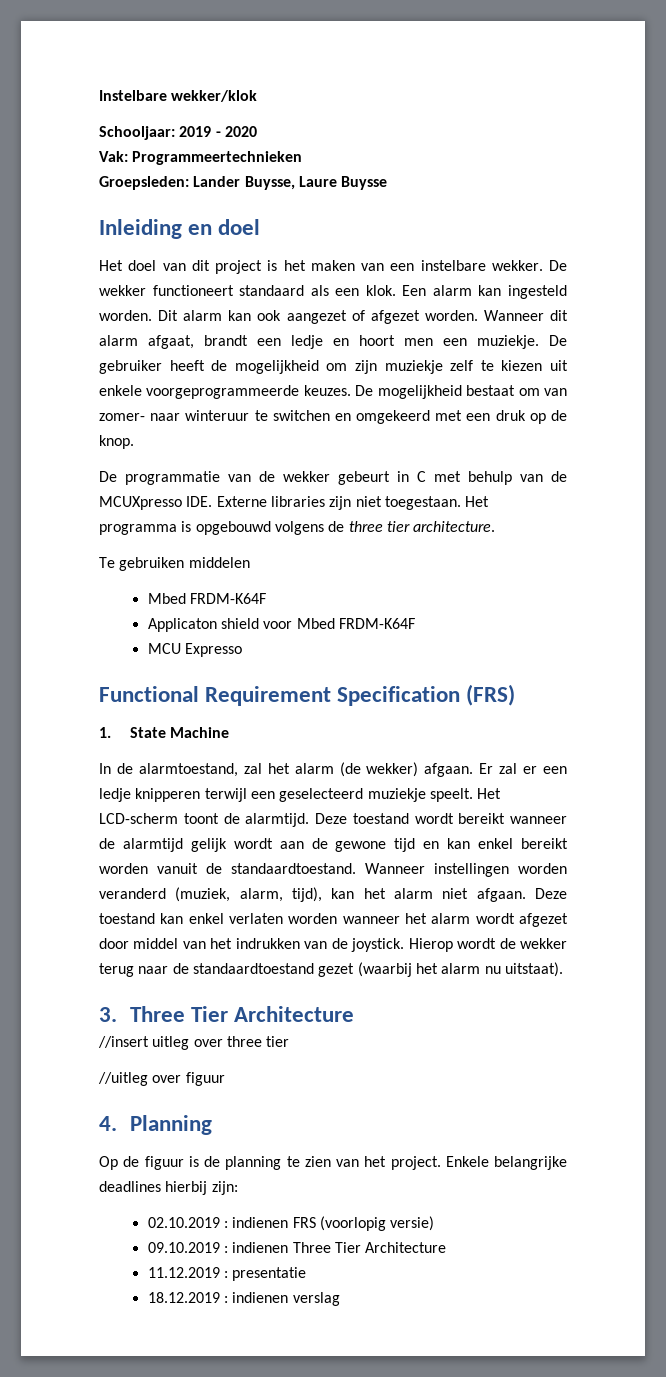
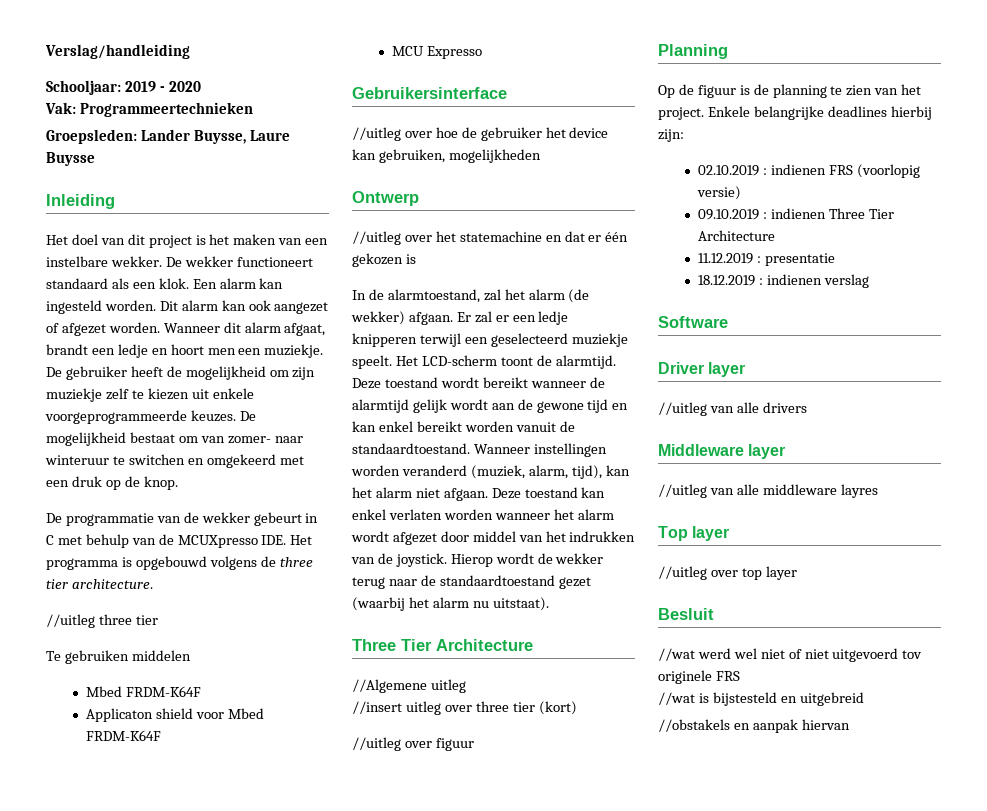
[99,90,258,102] Instelbare wekker/klok -> [45,44,190,59] Verslag/handleiding
[188,219,261,235] en doel -> (115, 201) none
[216,496,461,510] Externe libraries zijn niet toegestaan. -> (287, 540) none
(496, 526) none -> [46,614,158,628] // //uitleg three tier
[99,684,516,706] [99,727,230,738] Functional Requirement Specification (FRS) // 1. State Machine -> [352,87,507,99] [352,127,609,141] [352,149,541,163] [352,191,419,206] [352,231,629,245] [352,253,416,267] Gebruikersinterface // //uitleg over hoe de gebruiker het device kan gebruiken, mogelijkheden // Ontwerp // //uitleg over het statemachine en dat er één gekozen is
[99,1006,355,1022] 3. Three Tier Architecture -> [352,639,533,651] [352,679,466,693] Three Tier Architecture // //Algemene uitleg
(290, 1041) none -> [538,701,577,715] (kort)
[99,1116,117,1131] 4. -> (474, 744) none
(340, 1299) none -> [658,316,728,328] [658,362,746,377] [658,402,807,416] [658,444,786,459] [658,484,878,498] [658,526,730,541] [658,566,797,580] [658,608,714,620] [658,648,923,662] [658,670,740,684] [658,692,864,706] [658,719,850,733] // Software // Driver layer // //uitleg van alle drivers // Middleware layer // //uitleg van alle middleware layres // Top layer // //uitleg over top layer // Besluit // //wat werd wel niet of niet uitgevoerd tov originele FRS // //wat is bijstesteld en uitgebreid // //obstakels en aanpak hiervan

